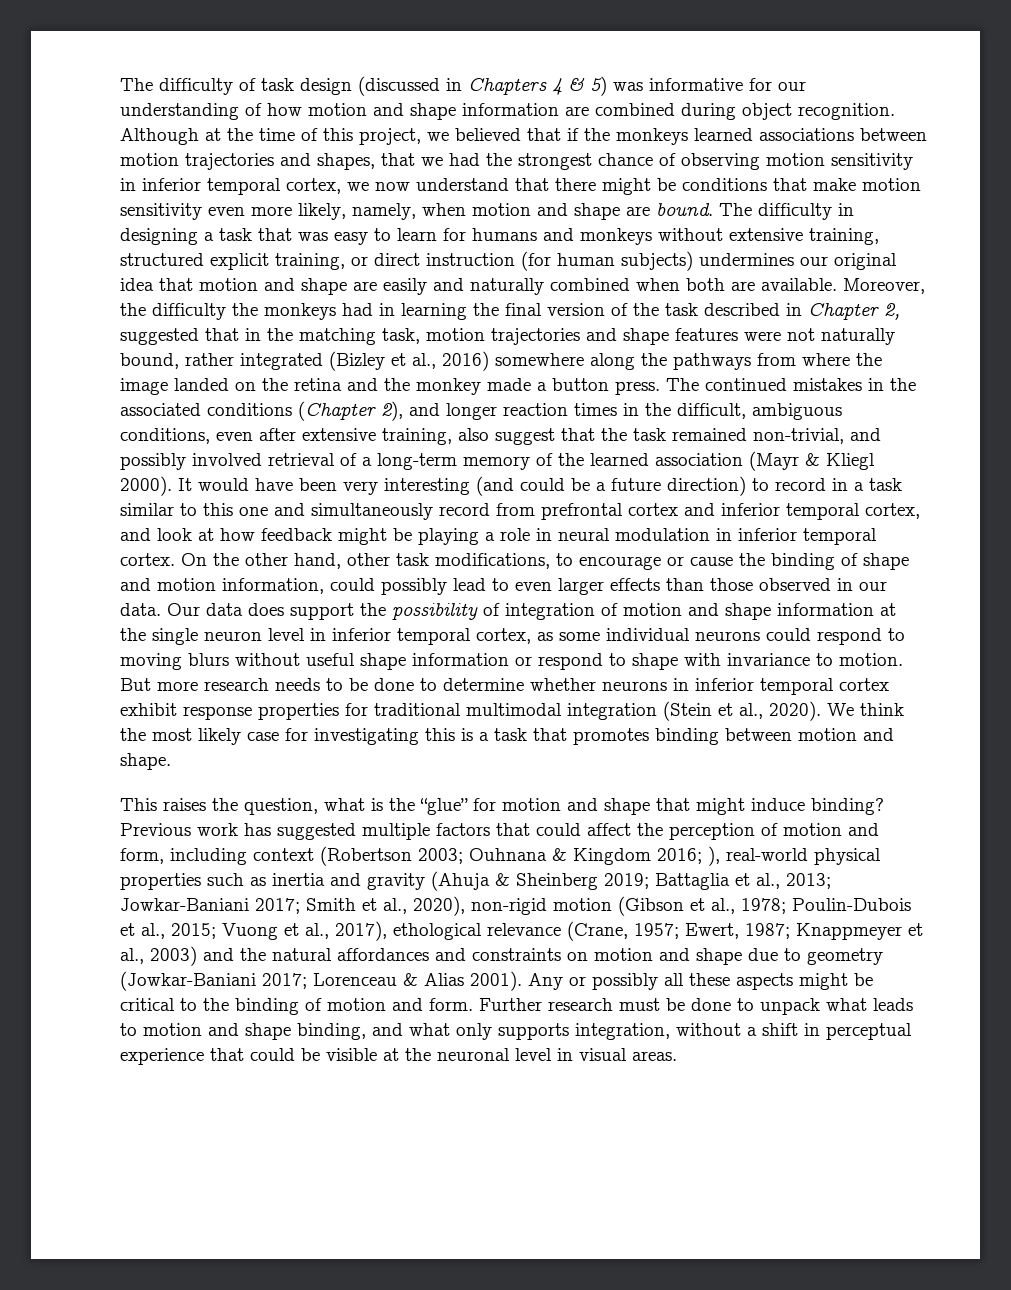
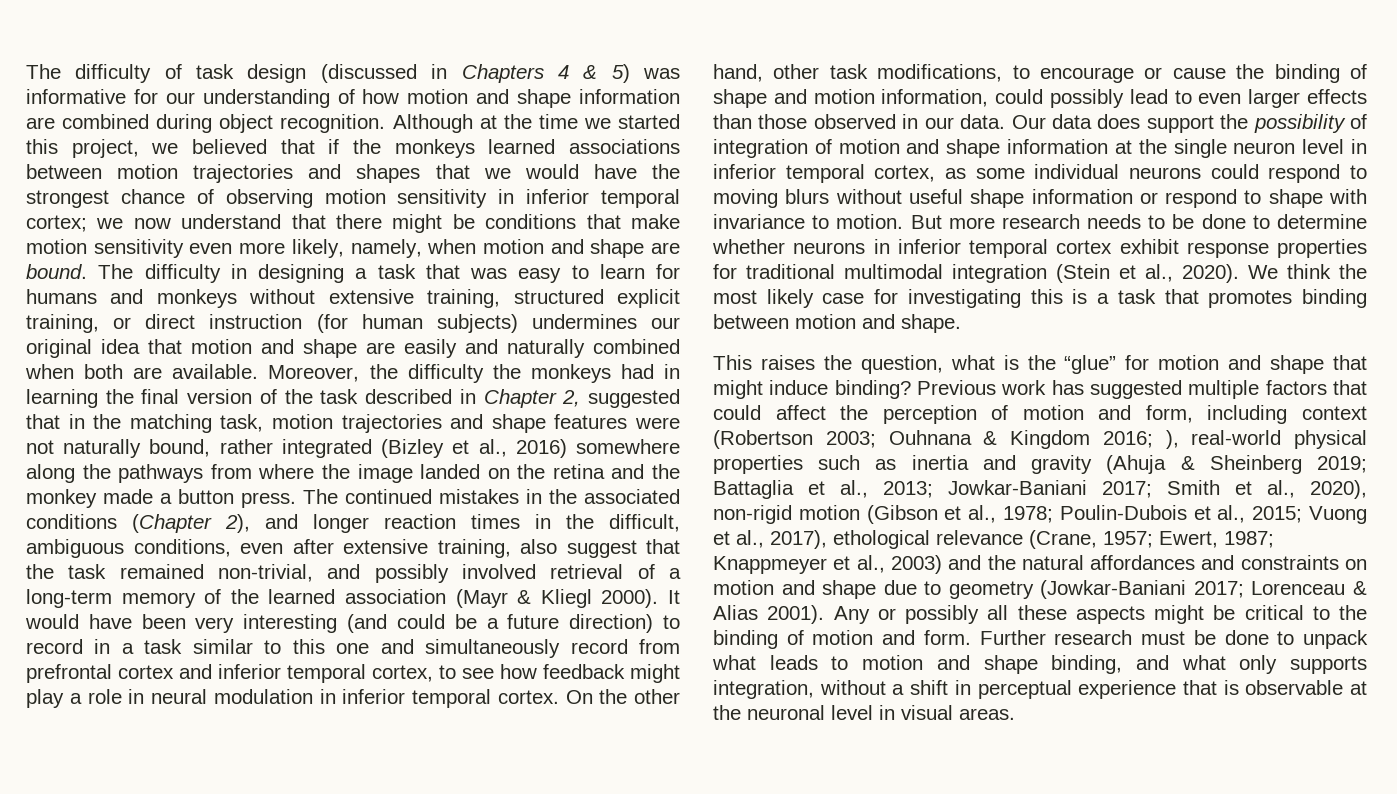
[301,128,318,141] of -> [583,114,681,129] we started
[317,153,375,170] shapes, -> [356,164,421,183] shapes
[449,153,480,166] had -> [524,164,637,179] would have
[286,178,341,194] cortex, -> [26,215,87,232] cortex;
[120,528,214,541] and look at -> [439,665,494,679] to see
[393,528,479,545] be playing -> [26,689,64,708] play
[250,1048,377,1061] could be visible -> [1223,680,1344,695] is observable

